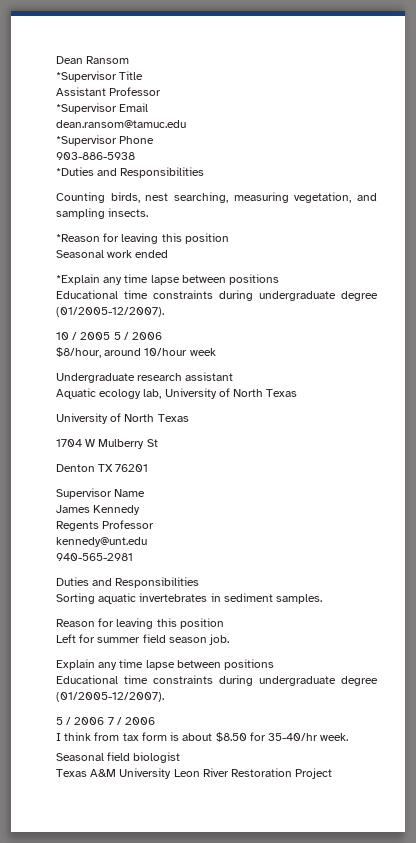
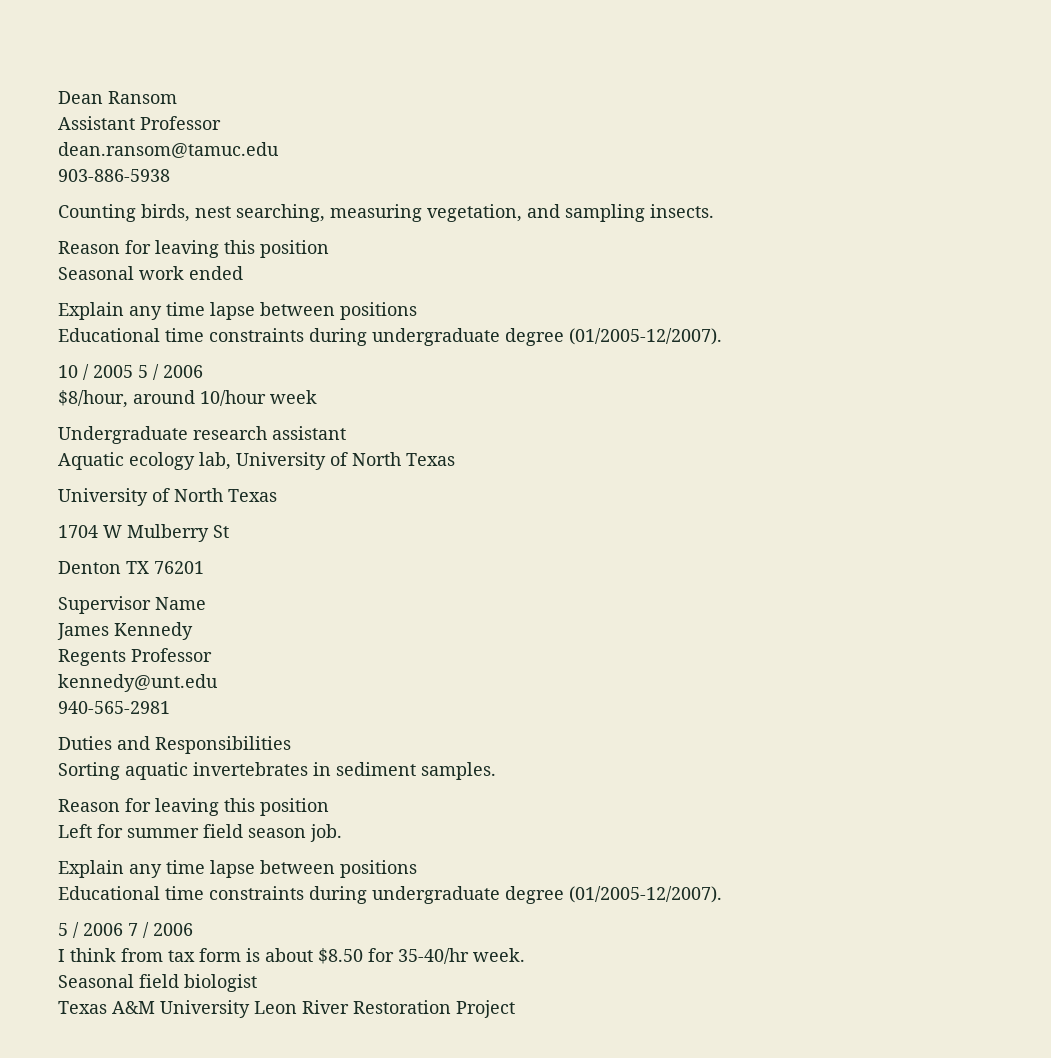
[56,71,144,82] // *Supervisor Title -> (177, 97) none
[56,103,149,114] // *Supervisor Email -> (221, 123) none
[56,135,155,146] // *Supervisor Phone -> (279, 150) none
[56,167,205,178] // *Duties and Responsibilities -> (170, 175) none
[56,234,100,242] *Reason -> [58,241,120,254] Reason
[56,274,100,285] *Explain -> [58,302,124,320] Explain

